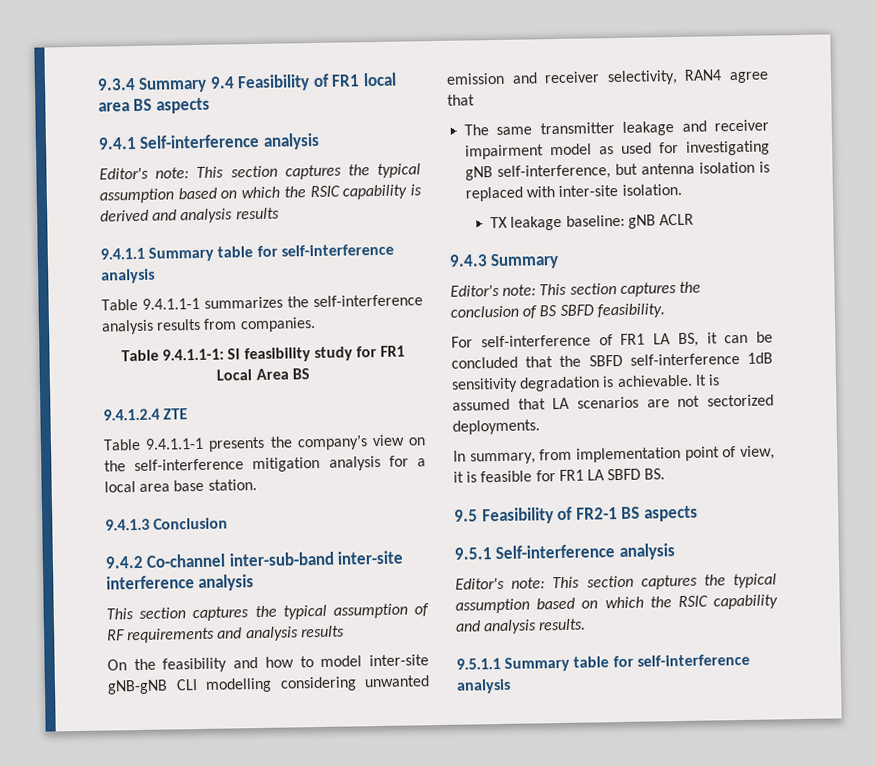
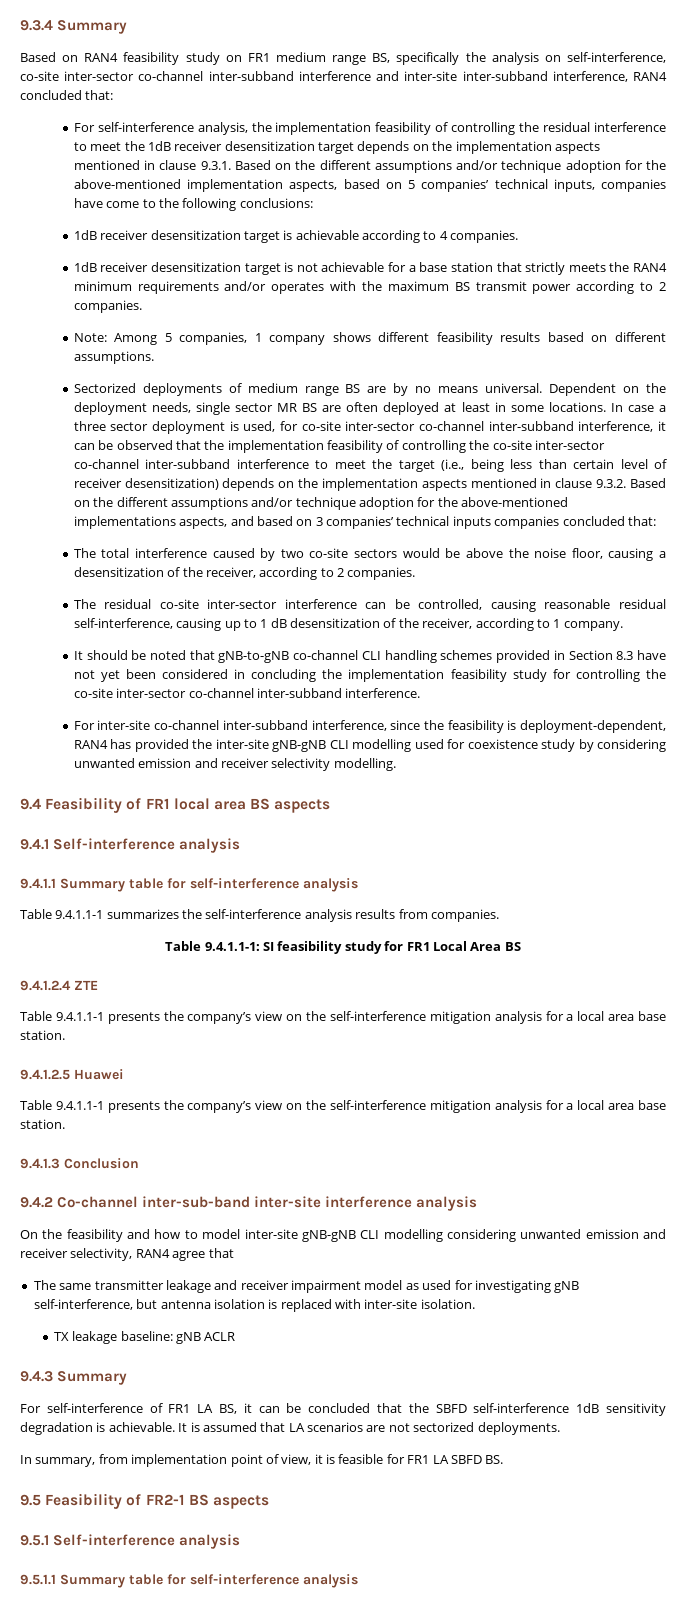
(208, 84) none -> [20,52,666,65] [20,71,667,82] [20,90,114,100] [73,122,666,135] [73,141,600,154] [73,160,666,173] [73,179,666,192] [73,198,313,211] [73,230,519,243] [73,262,667,275] [73,281,667,294] [73,300,142,313] [73,332,666,345] [73,351,154,364] [73,383,666,396] [73,402,666,415] [73,421,666,434] [73,440,605,453] [73,459,668,472] [73,478,666,491] [73,497,569,510] [73,516,656,529] [73,548,666,561] [73,567,416,580] [73,599,666,612] [73,618,623,631] [73,650,667,663] [73,669,667,682] [73,688,421,698] [73,720,666,733] [73,739,667,752] [73,758,396,771] // Based on RAN4 feasibility study on FR1 medium range BS, specifically the analysis on self-interference, co-site inter-sector co-channel inter-subband interference and inter-site inter-subband interference, RAN4 concluded that: // For self-interference analysis, the implementation feasibility of controlling the residual interference to meet the 1dB receiver desensitization target depends on the implementation aspects mentioned in clause 9.3.1. Based on the different assumptions and/or technique adoption for the above-mentioned implementation aspects, based on 5 companies’ technical inputs, companies have come to the following conclusions: // 1dB receiver desensitization target is achievable according to 4 companies. // 1dB receiver desensitization target is not achievable for a base station that strictly meets the RAN4 minimum requirements and/or operates with the maximum BS transmit power according to 2 companies. // Note: Among 5 companies, 1 company shows different feasibility results based on different assumptions. // Sectorized deployments of medium range BS are by no means universal. Dependent on the deployment needs, single sector MR BS are often deployed at least in some locations. In case a three sector deployment is used, for co-site inter-sector co-channel inter-subband interference, it can be observed that the implementation feasibility of controlling the co-site inter-sector co-channel inter-subband interference to meet the target (i.e., being less than certain level of receiver desensitization) depends on the implementation aspects mentioned in clause 9.3.2. Based on the different assumptions and/or technique adoption for the above-mentioned implementations aspects, and based on 3 companies’ technical inputs companies concluded that: // The total interference caused by two co-site sectors would be above the noise floor, causing a desensitization of the receiver, according to 2 companies. // The residual co-site inter-sector interference can be controlled, causing reasonable residual self-interference, causing up to 1 dB desensitization of the receiver, according to 1 company. // It should be noted that gNB-to-gNB co-channel CLI handling schemes provided in Section 8.3 have not yet been considered in concluding the implementation feasibility study for controlling the co-site inter-sector co-channel inter-subband interference. // For inter-site co-channel inter-subband interference, since the feasibility is deployment-dependent, RAN4 has provided the inter-site gNB-gNB CLI modelling used for coexistence study by considering unwanted emission and receiver selectivity modelling. //
[99,163,421,180] [99,184,423,204] [100,207,280,224] // Editor's note: This section captures the typical assumption based on which the RSIC capability is derived and analysis results -> (241, 845) none
(257, 485) none -> [20,1069,124,1080] [20,1100,666,1113] [20,1119,65,1129] // 9.4.1.2.5 Huawei // Table 9.4.1.1-1 presents the company’s view on the self-interference mitigation analysis for a local area base station.
[106,603,429,622] [107,625,345,644] // This section captures the typical assumption of RF requirements and analysis results -> (478, 1203) none
[450,281,701,297] [450,303,665,319] // Editor's note: This section captures the conclusion of BS SBFD feasibility. -> (128, 1378) none
[455,573,777,590] [455,594,778,614] [455,618,587,635] // Editor's note: This section captures the typical assumption based on which the RSIC capability and analysis results. -> (241, 1541) none

